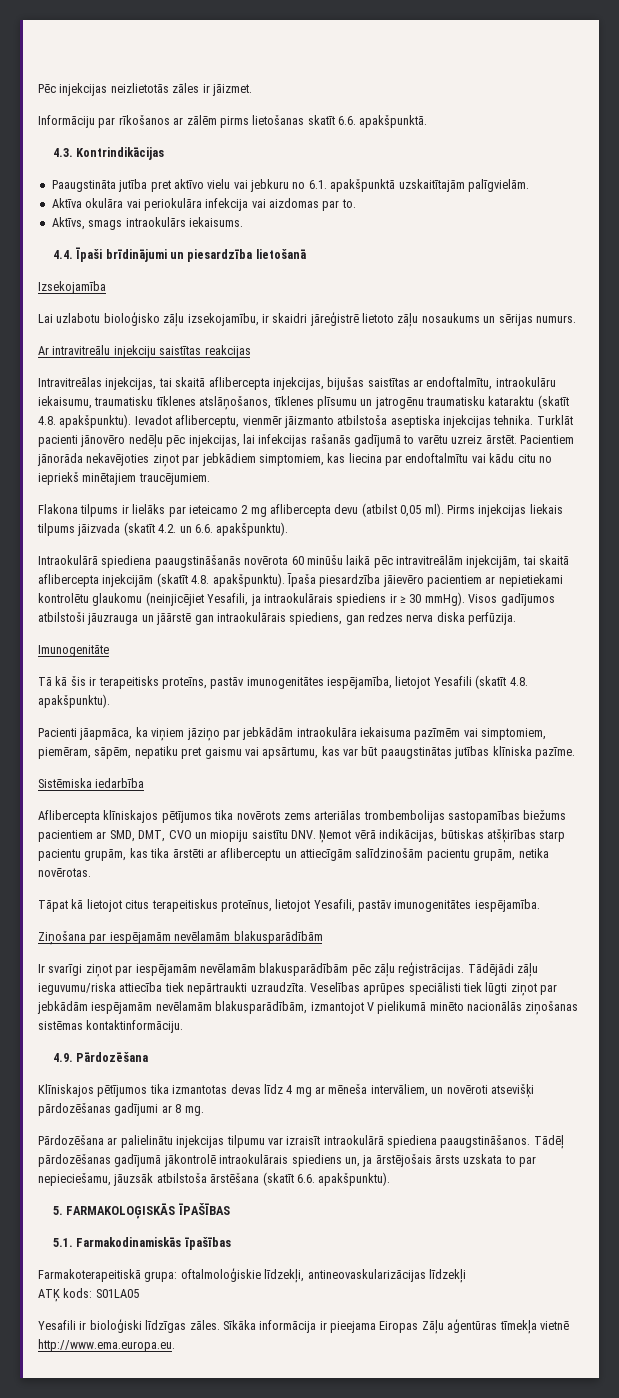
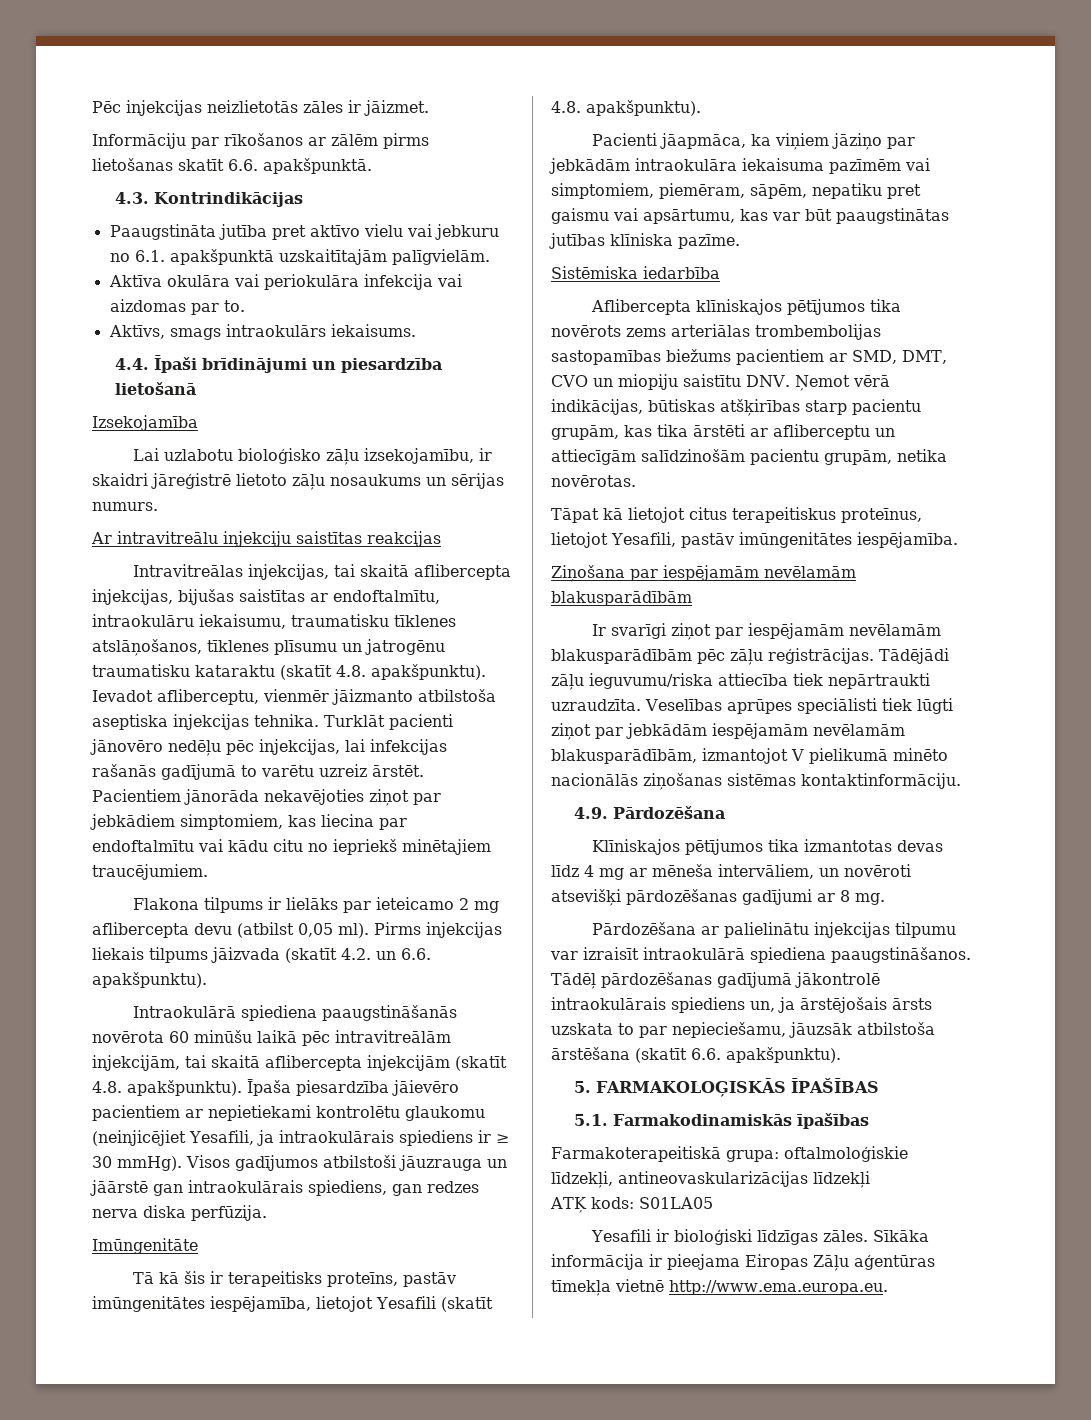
[38,645,109,657] Imunogenitāte -> [92,1238,198,1254] Imūngenitāte
[246,677,324,689] imunogenitātes -> [92,1296,205,1312] imūngenitātes
[394,900,472,912] imunogenitātes -> [738,532,852,548] imūngenitātes

